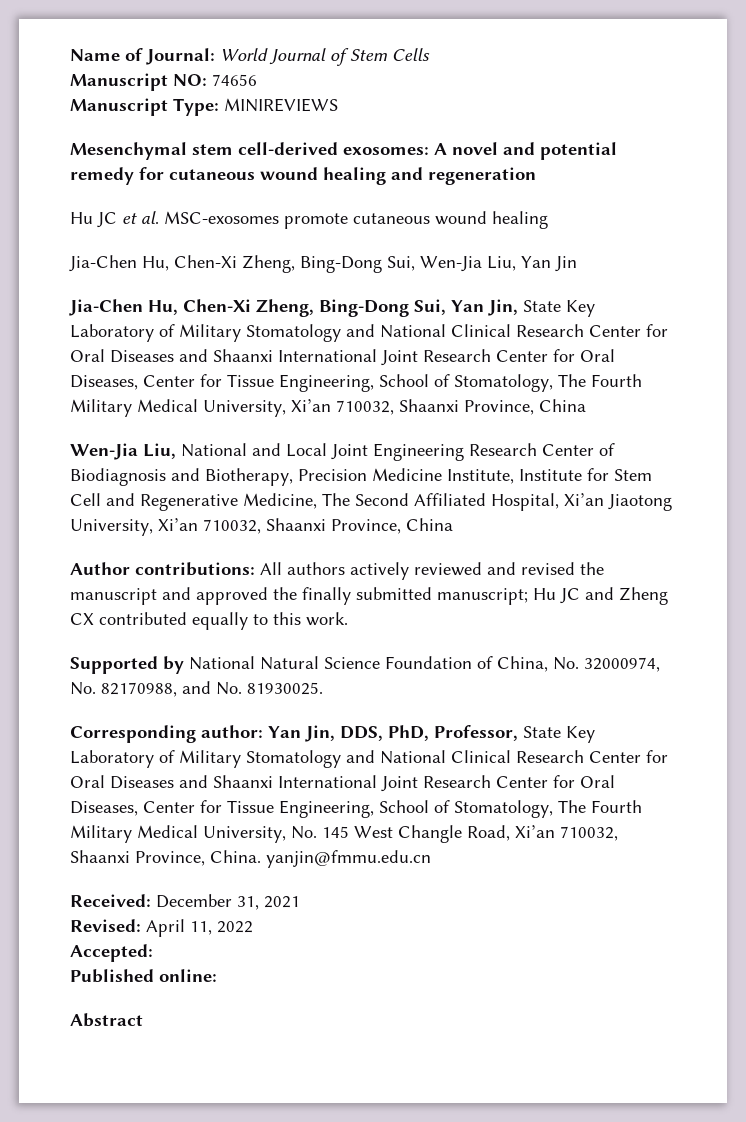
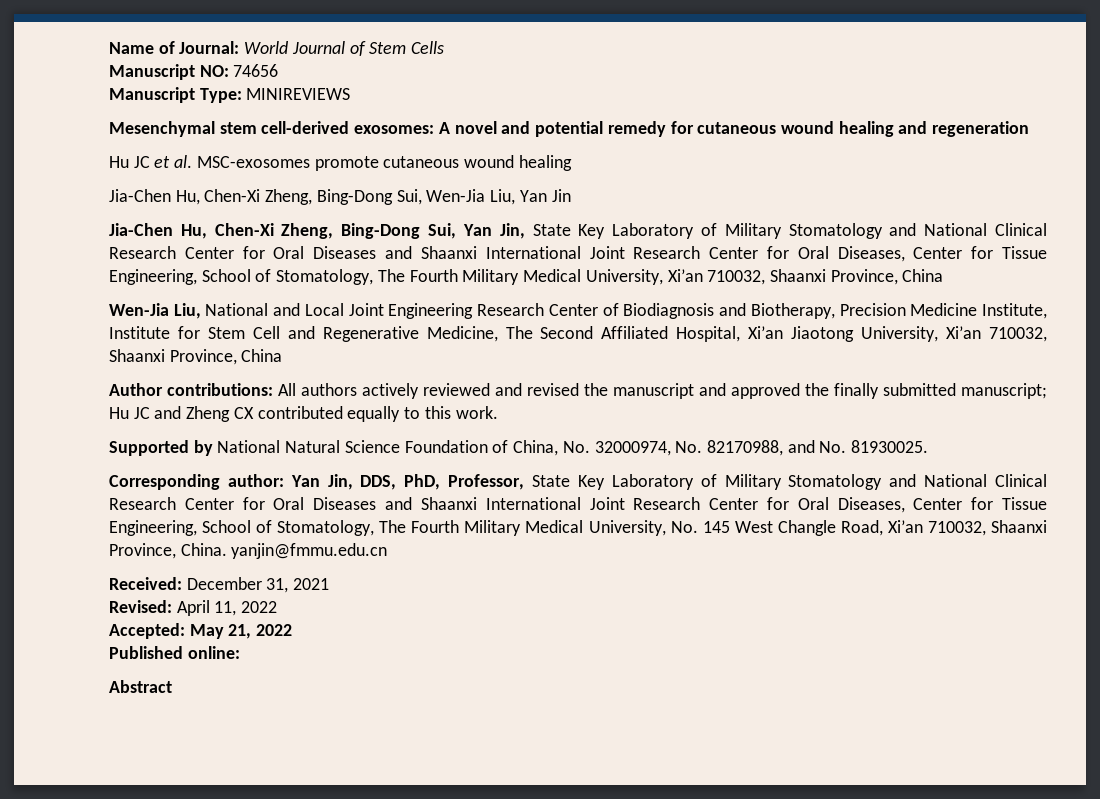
(153, 953) none -> [189,624,293,639] May 21, 2022

